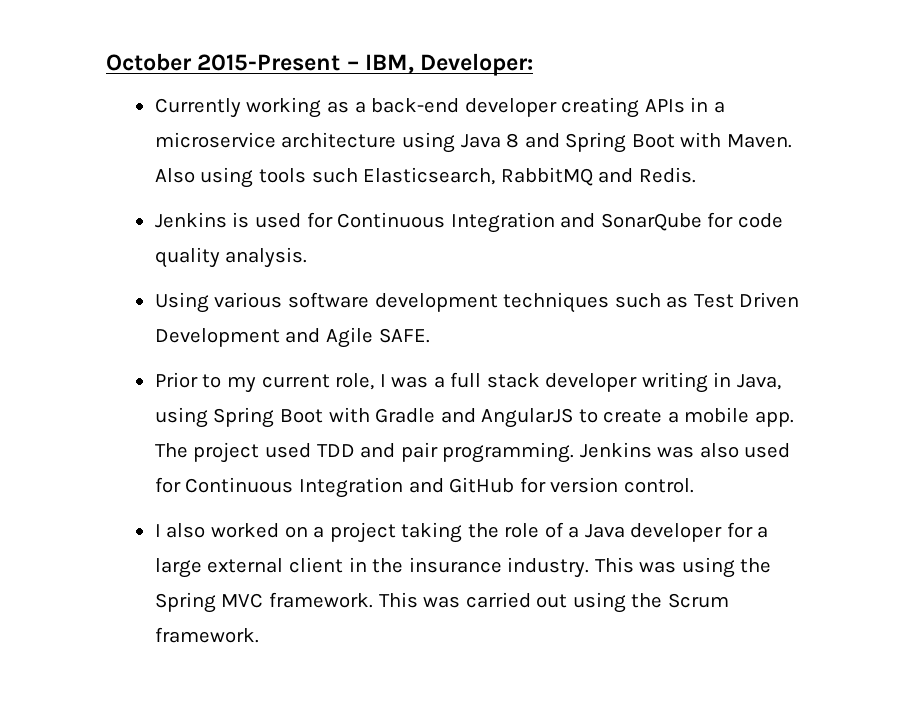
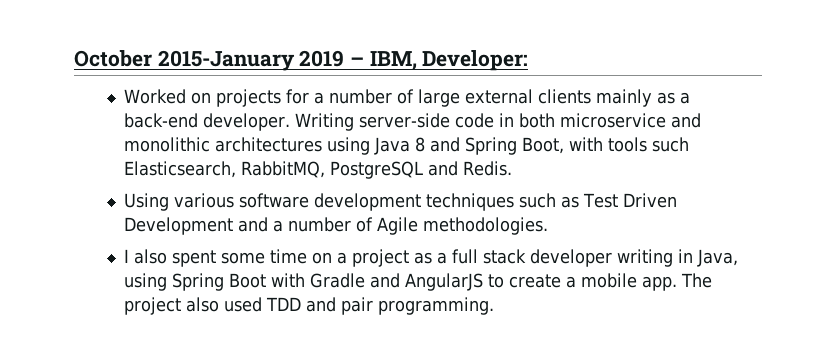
[197,54,341,71] 2015-Present -> [157,50,345,71] 2015-January 2019
[154,97,725,118] [154,132,397,148] Currently working as a back-end developer creating APIs in a microservice architecture -> [124,89,691,107] [124,113,702,131] [124,137,323,152] Worked on projects for a number of large external clients mainly as a back-end developer. Writing server-side code in both microservice and monolithic architectures
[631,132,792,148] [154,167,254,188] Boot with Maven. Also using -> [522,137,604,154] Boot, with
[500,167,593,186] RabbitMQ -> [241,161,424,179] RabbitMQ, PostgreSQL
[154,212,783,233] [154,247,308,268] // Jenkins is used for Continuous Integration and SonarQube for code quality analysis. -> (513, 168) none
[325,327,430,348] [154,372,429,393] Agile SAFE. // Prior to my current role, I was -> [273,217,549,235] [124,249,433,267] a number of Agile methodologies. // I also spent some time on a project as
(260, 452) none -> [186,297,220,312] also
[579,442,791,458] [154,477,694,498] [154,522,769,543] [154,557,772,578] [154,592,729,613] [154,627,259,643] Jenkins was also used for Continuous Integration and GitHub for version control. // I also worked on a project taking the role of a Java developer for a large external client in the insurance industry. This was using the Spring MVC framework. This was carried out using the Scrum framework. -> (495, 306) none

